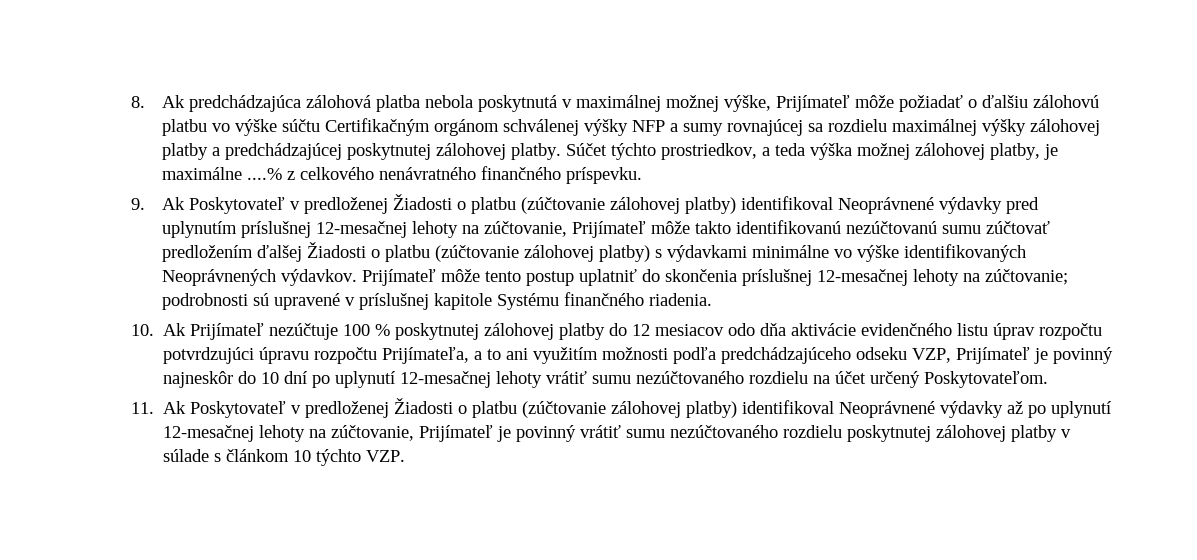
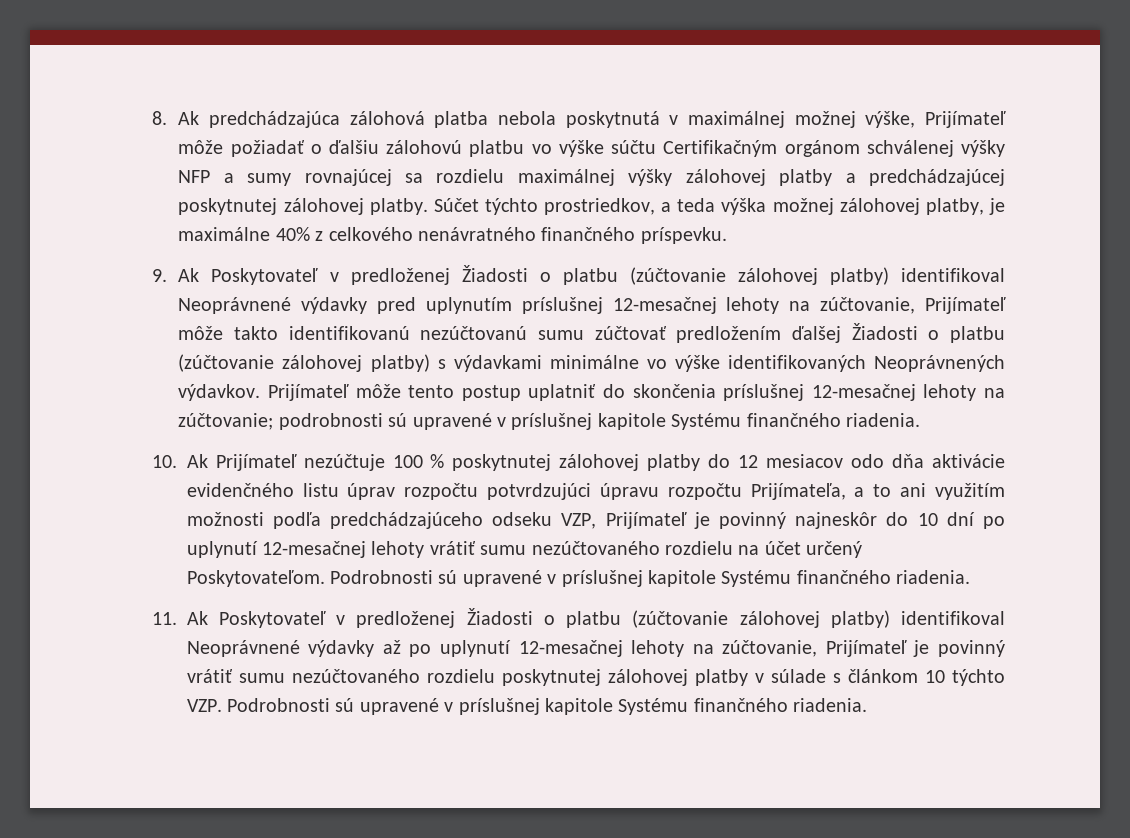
[247,168,283,180] ....% -> [275,227,310,241] 40%
(1048, 379) none -> [330,570,971,587] Podrobnosti sú upravené v príslušnej kapitole Systému finančného riadenia.
(405, 456) none -> [227,698,868,715] Podrobnosti sú upravené v príslušnej kapitole Systému finančného riadenia.

